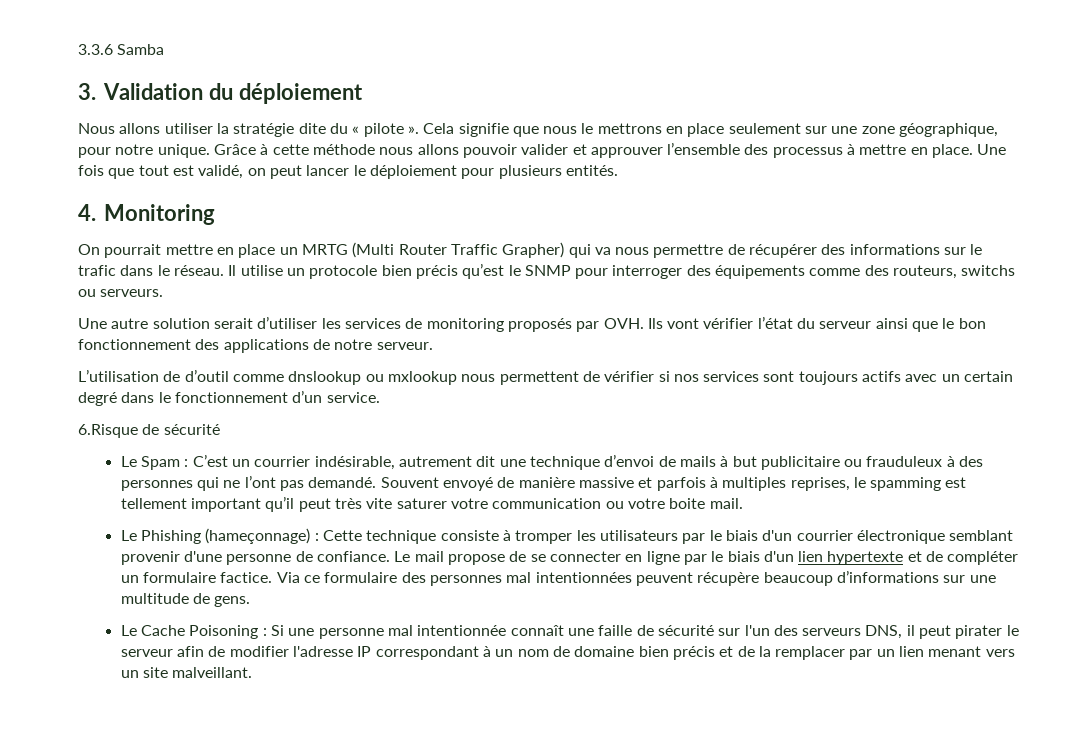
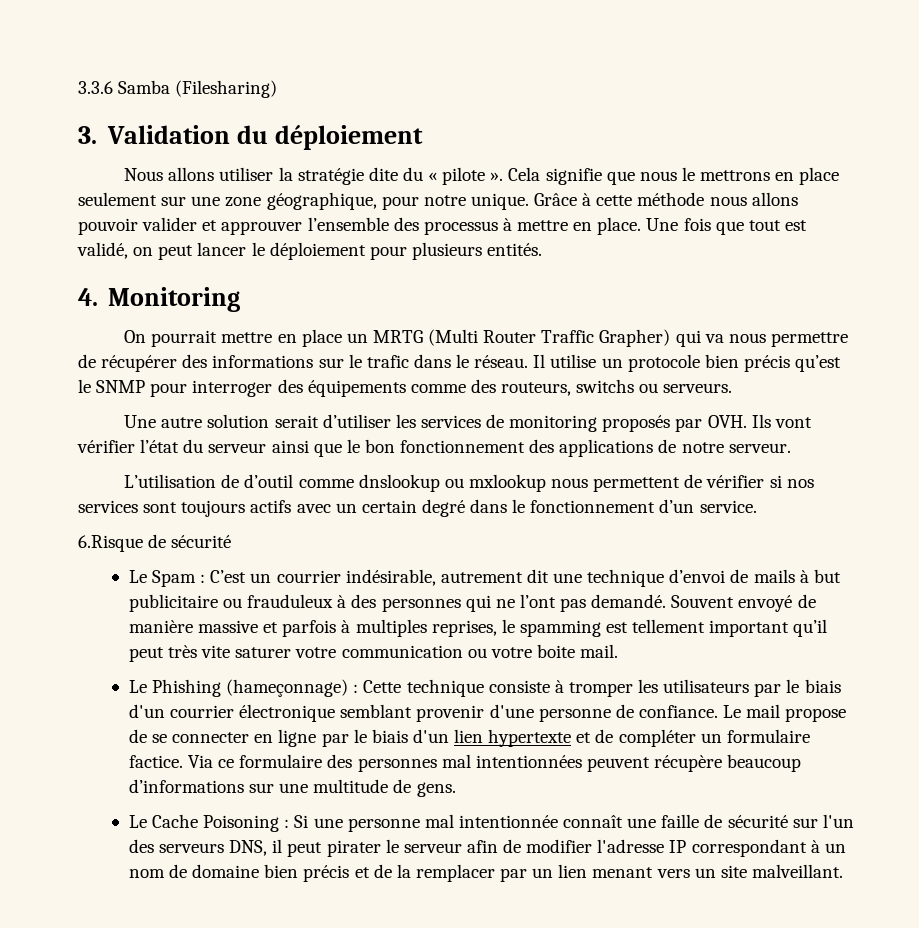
(165, 49) none -> [175,80,278,98] (Filesharing)

